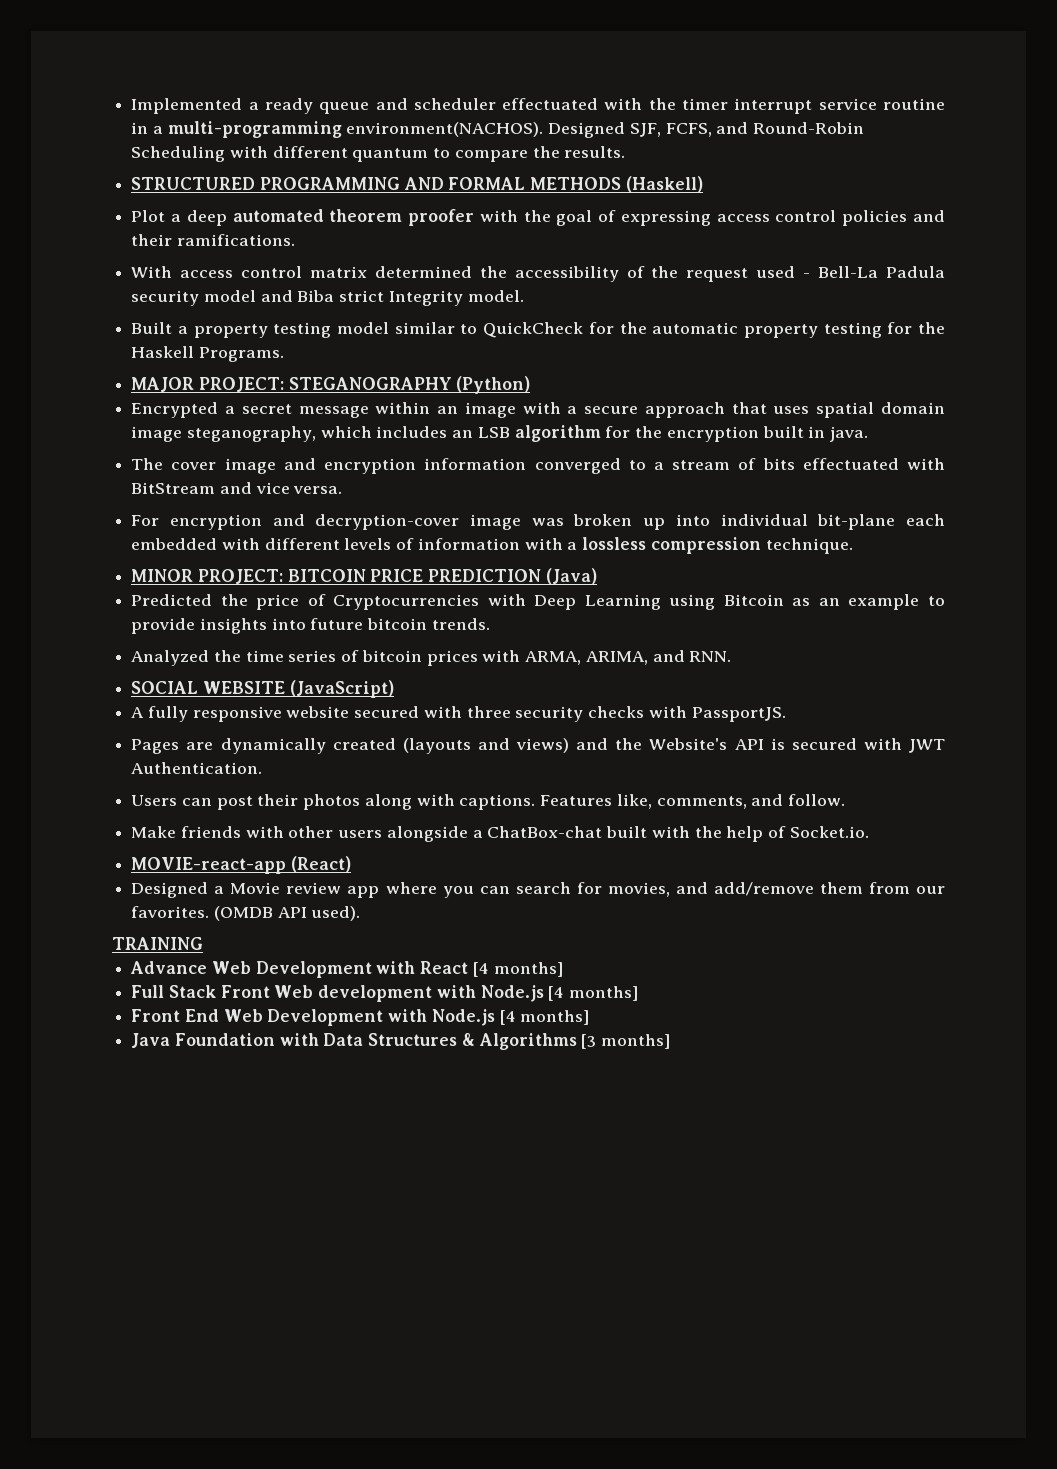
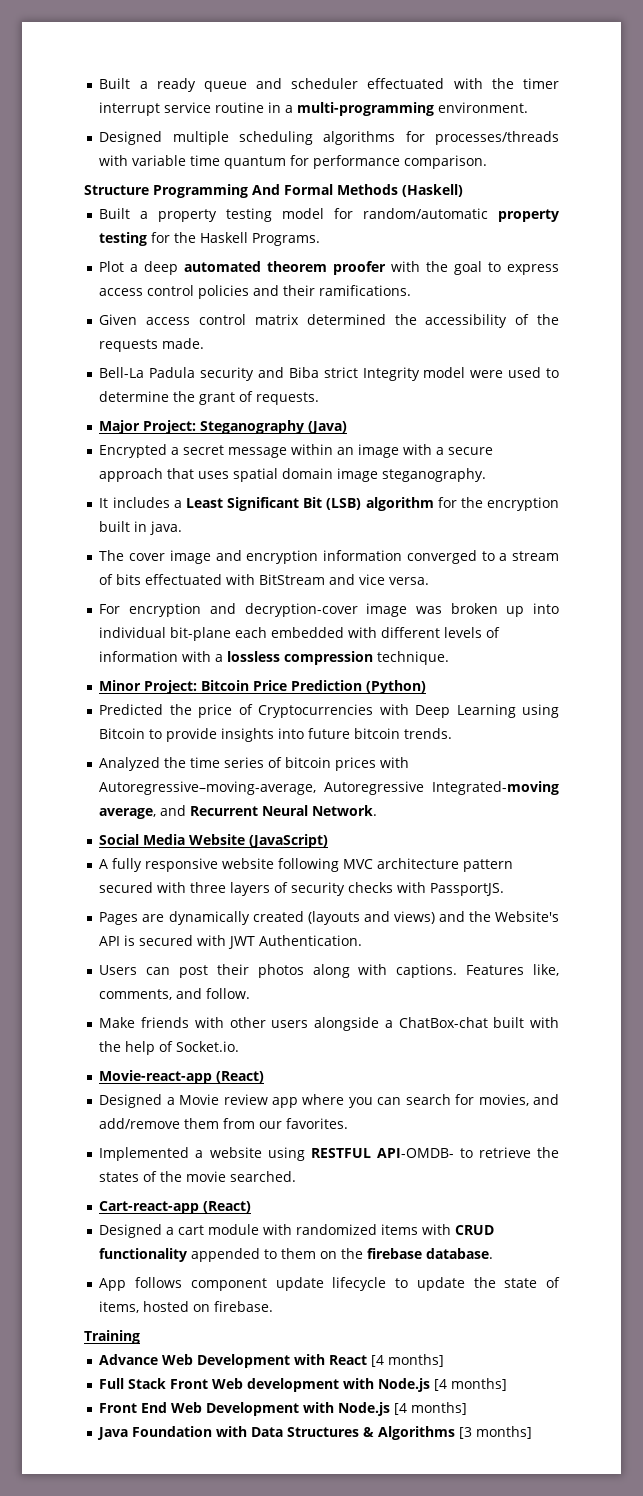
[131,98,243,114] Implemented -> [99,78,131,89] Built
[346,122,865,138] [131,146,626,162] [131,176,703,193] environment(NACHOS). Designed SJF, FCFS, and Round-Robin Scheduling with different quantum to compare the results. // STRUCTURED PROGRAMMING AND FORMAL METHODS (Haskell) -> [438,102,529,113] [99,131,559,145] [99,155,488,169] [84,184,463,198] [99,208,559,222] [99,232,321,246] environment. // Designed multiple scheduling algorithms for processes/threads with variable time quantum for performance comparison. // Structure Programming And Formal Methods (Haskell) // Built a property testing model for random/automatic property testing for the Haskell Programs.
[598,210,711,226] of expressing -> [488,262,559,275] to express
[131,266,173,278] With -> [99,314,138,325] Given
[686,266,811,282] request used - -> [99,338,205,352] requests made. //
[203,290,256,302] model -> (255, 374) none
[467,290,524,302] [131,322,945,338] [131,346,284,362] [131,376,531,394] model. // Built a property testing model similar to QuickCheck for the automatic property testing for the Haskell Programs. // MAJOR PROJECT: STEGANOGRAPHY (Python) -> [423,367,560,378] [99,391,320,405] [99,420,348,434] model were used to determine the grant of requests. // Major Project: Steganography (Java)
[186,426,510,442] steganography, which includes an LSB -> [382,468,487,482] [99,497,362,511] steganography. // It includes a Least Significant Bit (LSB)
[131,568,597,585] MINOR PROJECT: BITCOIN PRICE PREDICTION (Java) -> [99,680,427,694] Minor Project: Bitcoin Price Prediction (Python)
[792,594,920,610] as an example -> (146, 733) none
[525,650,732,665] [131,681,285,694] ARMA, ARIMA, and RNN. // SOCIAL WEBSITE -> [99,781,559,795] [99,805,378,819] [99,834,246,845] Autoregressive–moving-average, Autoregressive Integrated-moving average, and Recurrent Neural Network. // Social Media Website
(350, 712) none -> [278,858,514,872] following MVC architecture pattern
(511, 712) none -> [230,882,289,896] layers of
[131,857,287,874] MOVIE-react-app -> [99,1070,213,1084] Movie-react-app
[213,906,361,921] [112,937,203,950] (OMDB API used). // TRAINING -> [99,1147,559,1161] [99,1171,297,1182] [99,1201,252,1214] [99,1224,495,1238] [99,1248,494,1262] [99,1277,561,1291] [99,1301,274,1313] [84,1330,140,1344] // Implemented a website using RESTFUL API-OMDB- to retrieve the states of the movie searched. // Cart-react-app (React) // Designed a cart module with randomized items with CRUD functionality appended to them on the firebase database. // App follows component update lifecycle to update the state of items, hosted on firebase. // Training

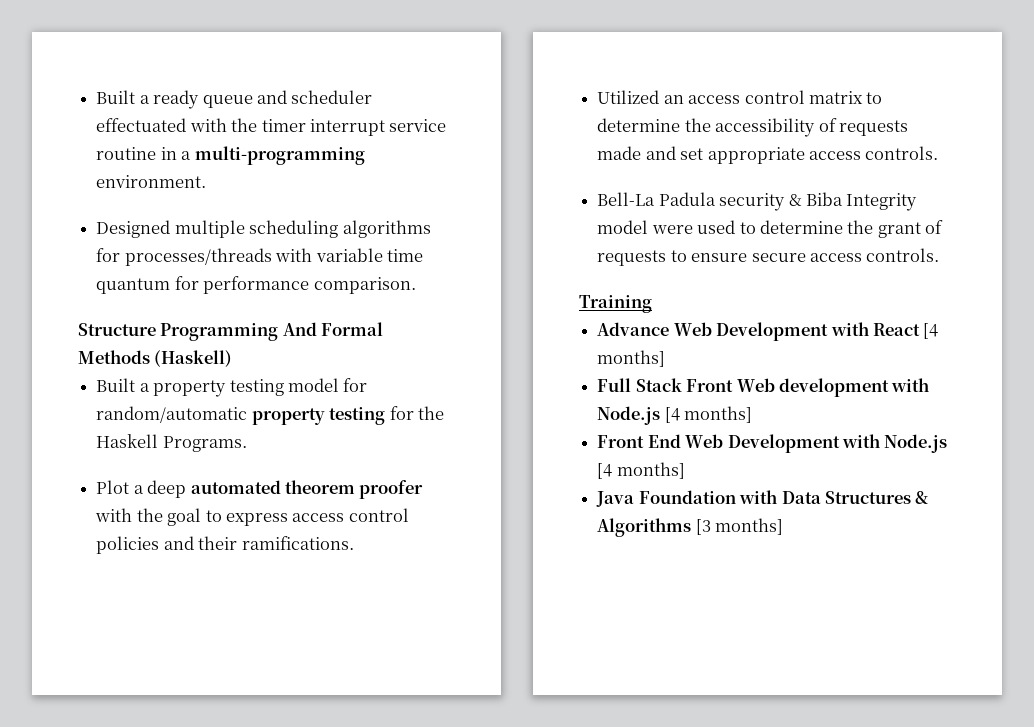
[99,314,138,325] Given -> [597,90,684,104] Utilized an
[306,314,386,325] determined -> [866,92,883,104] [597,118,681,132] to determine
[537,314,559,325] [99,338,205,352] the requests made. -> [838,120,908,136] [597,146,939,164] requests made and set appropriate access controls.
[257,367,358,378] and Biba strict -> [788,192,843,206] & Biba
[256,392,320,405] [99,420,348,434] [99,444,494,458] [99,468,487,482] [99,497,560,511] [99,521,183,535] [99,550,560,564] [99,574,430,585] [99,603,559,617] [99,627,501,641] [99,651,450,665] [99,680,427,694] [99,704,559,718] [99,728,453,742] [99,757,410,771] [99,781,559,795] [99,805,378,819] [99,834,329,848] [99,858,514,872] [99,882,505,896] [99,911,559,925] [99,935,363,949] [99,964,559,978] [99,988,251,1000] [99,1017,560,1031] [99,1041,240,1055] [99,1070,265,1084] [99,1094,560,1108] [99,1118,349,1129] [99,1147,559,1161] [99,1171,297,1182] [99,1201,252,1214] [99,1224,495,1238] [99,1248,494,1262] [99,1277,561,1291] [99,1301,274,1313] requests. // Major Project: Steganography (Java) // Encrypted a secret message within an image with a secure approach that uses spatial domain image steganography. // It includes a Least Significant Bit (LSB) algorithm for the encryption built in java. // The cover image and encryption information converged to a stream of bits effectuated with BitStream and vice versa. // For encryption and decryption-cover image was broken up into individual bit-plane each embedded with different levels of information with a lossless compression technique. // Minor Project: Bitcoin Price Prediction (Python) // Predicted the price of Cryptocurrencies with Deep Learning using Bitcoin to provide insights into future bitcoin trends. // Analyzed the time series of bitcoin prices with Autoregressive–moving-average, Autoregressive Integrated-moving average, and Recurrent Neural Network. // Social Media Website (JavaScript) // A fully responsive website following MVC architecture pattern secured with three layers of security checks with PassportJS. // Pages are dynamically created (layouts and views) and the Website's API is secured with JWT Authentication. // Users can post their photos along with captions. Features like, comments, and follow. // Make friends with other users alongside a ChatBox-chat built with the help of Socket.io. // Movie-react-app (React) // Designed a Movie review app where you can search for movies, and add/remove them from our favorites. // Implemented a website using RESTFUL API-OMDB- to retrieve the states of the movie searched. // Cart-react-app (React) // Designed a cart module with randomized items with CRUD functionality appended to them on the firebase database. // App follows component update lifecycle to update the state of items, hosted on firebase. -> [597,248,940,266] requests to ensure secure access controls.

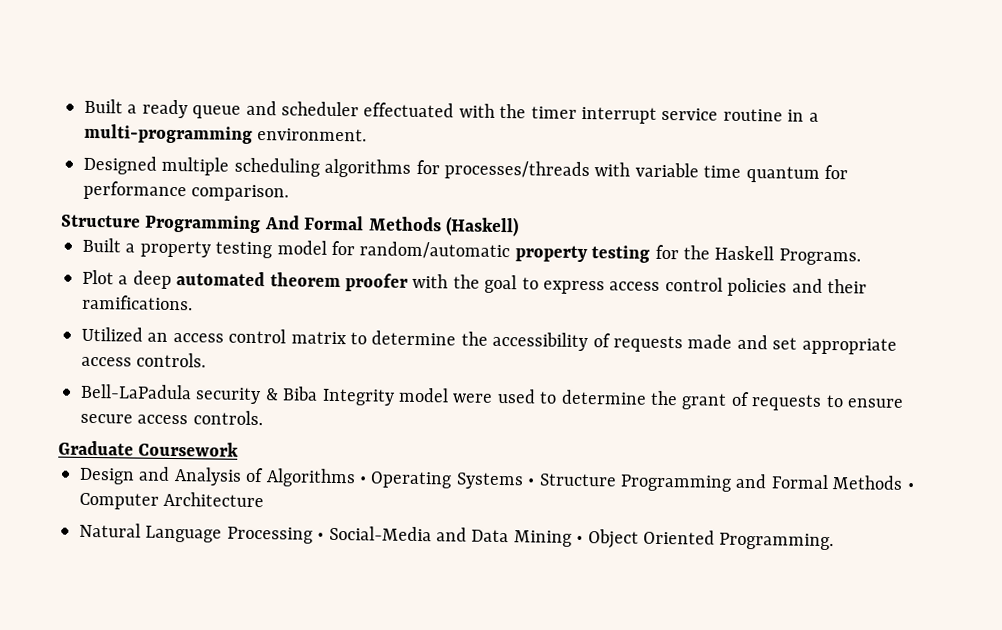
[597,192,716,206] Bell-La Padula -> [80,383,192,400] Bell-LaPadula
[579,295,652,313] [597,322,939,341] [597,350,666,367] [597,378,930,397] [597,406,753,425] [597,434,948,453] [597,462,685,479] [596,490,929,507] [597,518,784,537] Training // Advance Web Development with React [4 months] // Full Stack Front Web development with Node.js [4 months] // Front End Web Development with Node.js [4 months] // Java Foundation with Data Structures & Algorithms [3 months] -> [58,440,240,457] [79,466,914,492] [79,491,265,510] [79,522,835,551] Graduate Coursework // Design and Analysis of Algorithms • Operating Systems • Structure Programming and Formal Methods • Computer Architecture // Natural Language Processing • Social-Media and Data Mining • Object Oriented Programming.

